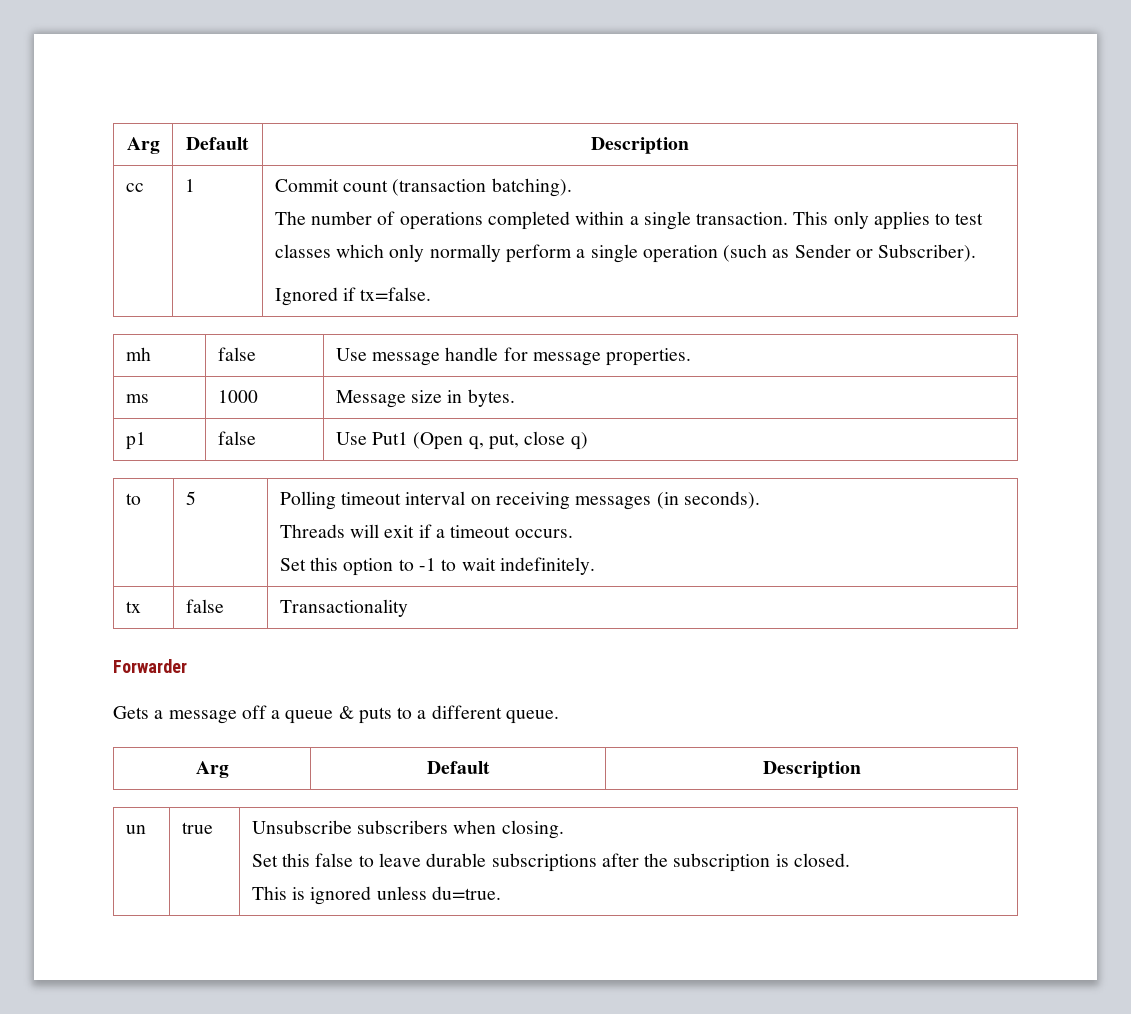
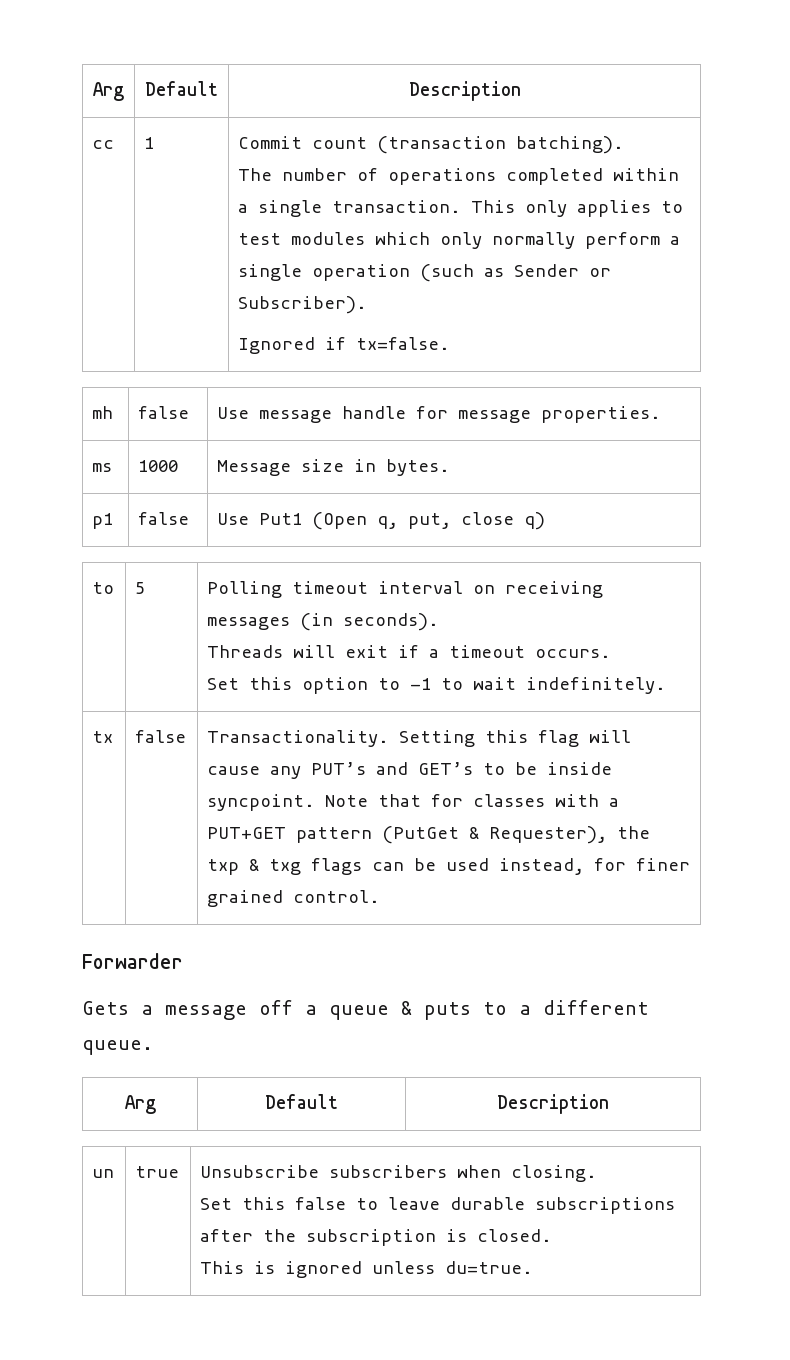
[274,244,331,258] classes -> [291,232,366,245] modules
[279,599,408,617] Transactionality -> [207,730,632,747] [207,762,613,779] [207,794,620,811] [207,826,651,844] [207,858,691,875] [207,890,381,907] Transactionality. Setting this flag will cause any PUT’s and GET’s to be inside syncpoint. Note that for classes with a PUT+GET pattern (PutGet & Requester), the txp & txg flags can be used instead, for finer grained control.

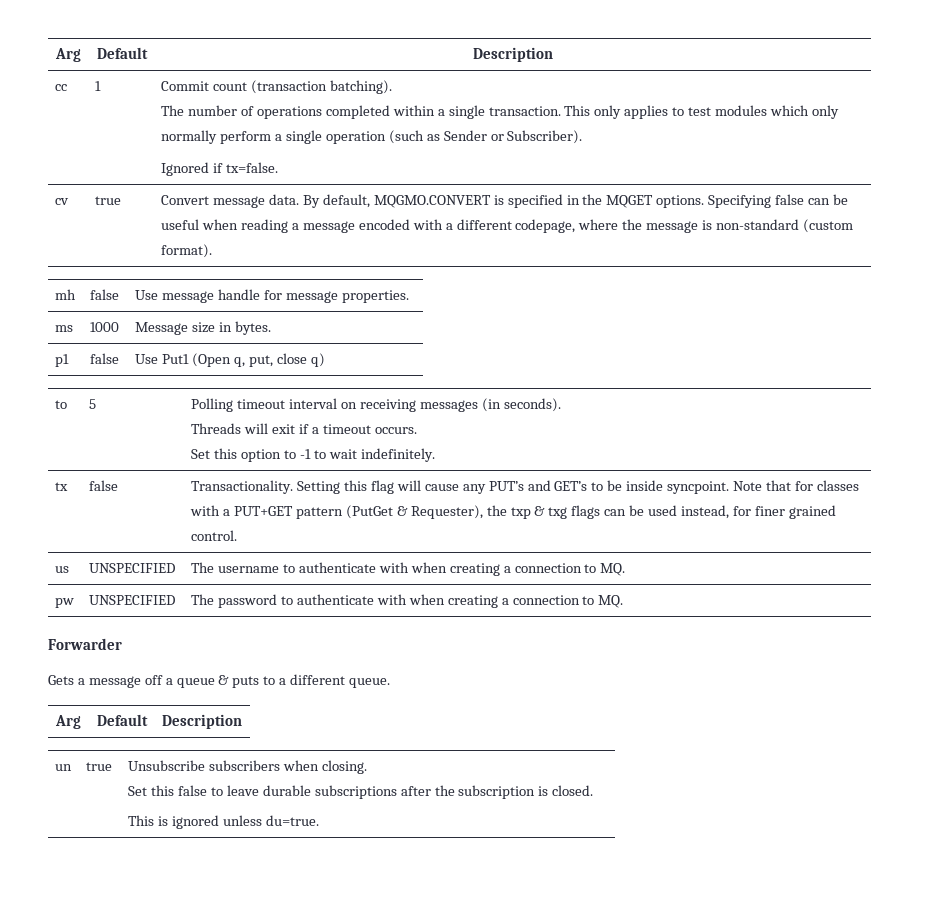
(451, 343) none -> [55,198,70,205] [95,196,122,205] [161,194,848,208] [161,219,853,233] [161,244,213,258] // cv | true | Convert message data. By default, MQGMO.CONVERT is specified in the MQGET options. Specifying false can be useful when reading a message encoded with a different codepage, where the message is non-standard (custom format).
(381, 896) none -> [55,566,70,573] [89,563,176,573] [191,562,626,576] [55,598,75,608] [89,595,176,605] [191,594,624,608] // us | UNSPECIFIED | The username to authenticate with when creating a connection to MQ. // pw | UNSPECIFIED | The password to authenticate with when creating a connection to MQ.

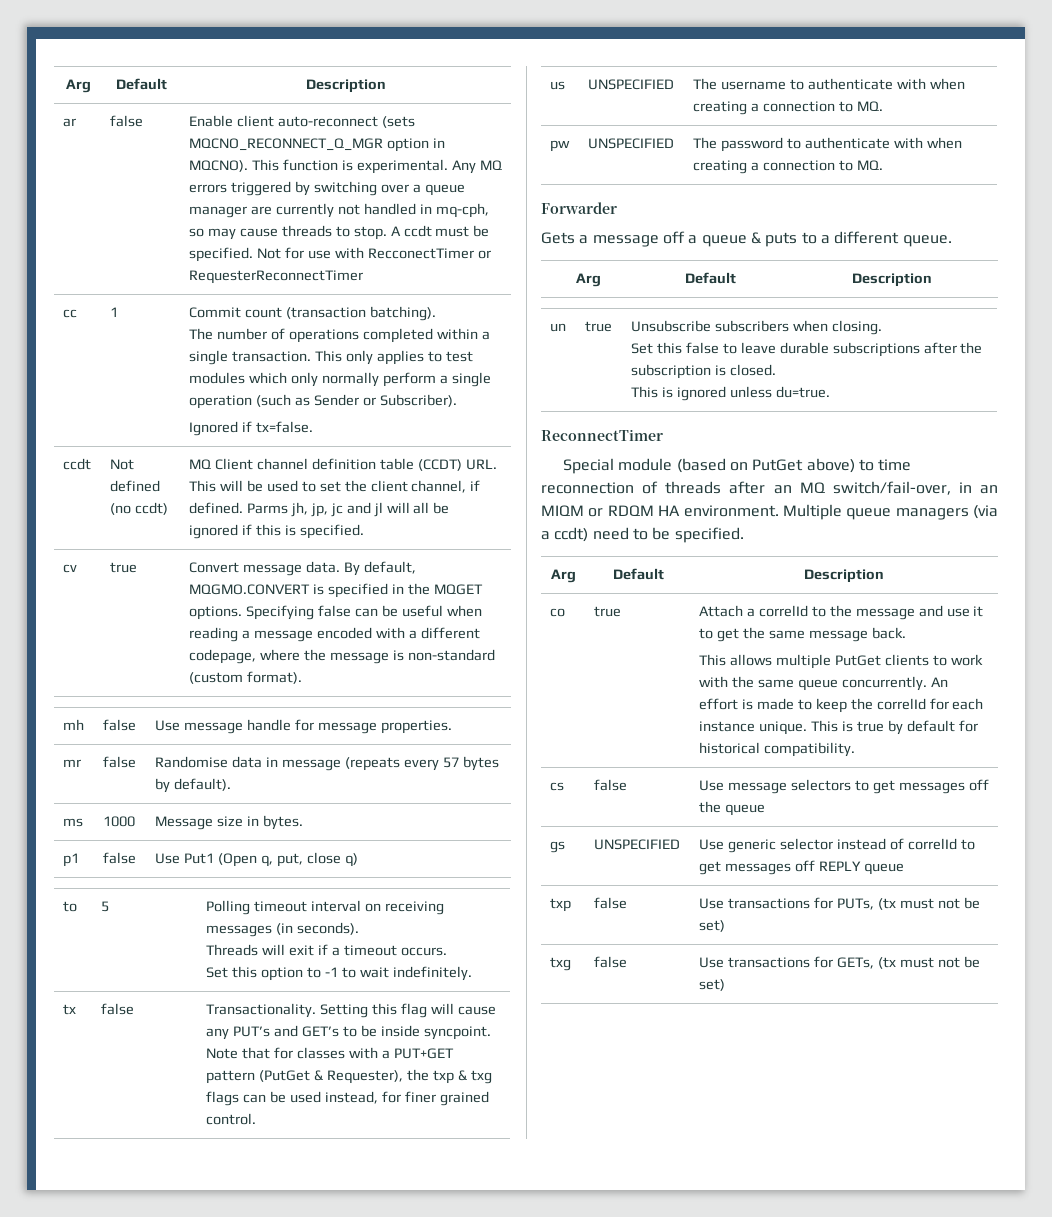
[55,48,81,62] [96,47,148,59] [472,47,553,62] Arg | Default | Description -> [65,79,91,93] [115,78,167,90] [305,79,386,93] [63,118,77,127] [110,115,144,127] [189,115,415,128] [189,138,445,152] [189,159,502,174] [189,181,465,196] [189,203,489,218] [189,225,490,240] [189,247,491,262] [189,270,364,284] Arg | Default | Description // ar | false | Enable client auto-reconnect (sets MQCNO_RECONNECT_Q_MGR option in MQCNO). This function is experimental. Any MQ errors triggered by switching over a queue manager are currently not handled in mq-cph, so may cause threads to stop. A ccdt must be specified. Not for use with RecconectTimer or RequesterReconnectTimer
(279, 167) none -> [63,458,92,470] [110,459,135,470] [110,480,161,492] [110,502,169,515] [189,458,497,471] [189,480,481,493] [189,502,450,517] [189,524,364,539] // ccdt | Not defined (no ccdt) | MQ Client channel definition table (CCDT) URL. This will be used to set the client channel, if defined. Parms jh, jp, jc and jl will all be ignored if this is specified.
(409, 296) none -> [63,759,82,767] [103,756,137,768] [155,756,499,771] [155,778,232,793] // mr | false | Randomise data in message (repeats every 57 bytes by default).
(319, 820) none -> [541,429,663,441] [563,458,912,474] [541,481,998,495] [541,504,998,520] [541,527,744,543] [551,569,576,583] [612,568,664,580] [804,569,884,583] [550,608,566,617] [594,606,622,617] [699,605,984,620] [699,627,906,642] [699,654,983,669] [699,676,948,691] [699,698,984,713] [699,720,978,735] [699,742,856,757] [550,782,565,791] [594,779,628,791] [699,779,989,794] [699,801,766,816] [550,841,566,853] [594,839,681,850] [699,838,975,853] [699,860,904,875] [550,898,572,912] [594,897,628,909] [699,897,980,910] [699,920,726,932] [550,957,572,971] [594,956,628,968] [699,956,980,969] [699,979,726,991] // ReconnectTimer // Special module (based on PutGet above) to time reconnection of threads after an MQ switch/fail-over, in an MIQM or RDQM HA environment. Multiple queue managers (via a ccdt) need to be specified. // Arg | Default | Description // co | true | Attach a correlId to the message and use it to get the same message back. // This allows multiple PutGet clients to work with the same queue concurrently. An effort is made to keep the correlId for each instance unique. This is true by default for historical compatibility. // cs | false | Use message selectors to get messages off the queue // gs | UNSPECIFIED | Use generic selector instead of correlId to get messages off REPLY queue // txp | false | Use transactions for PUTs, (tx must not be set) // txg | false | Use transactions for GETs, (tx must not be set)

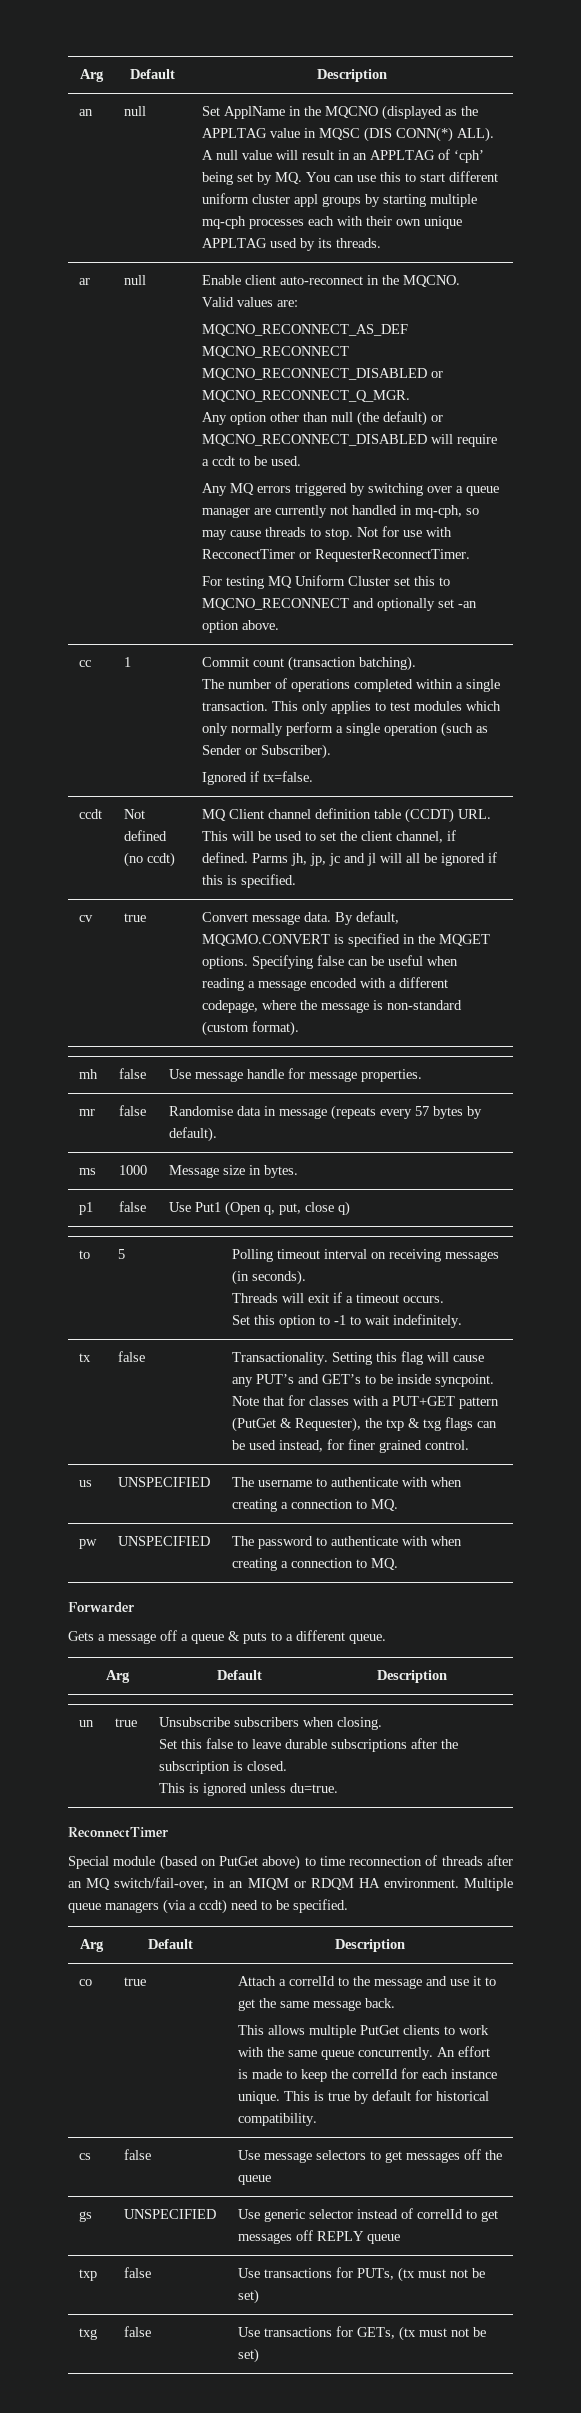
[65,79,91,93] [115,78,167,90] [305,79,386,93] Arg | Default | Description -> [79,69,104,82] [130,69,175,79] [317,69,387,82] [78,109,93,116] [123,106,146,116] [201,105,478,120] [201,127,494,142] [201,149,484,163] [201,171,498,185] [201,193,477,207] [201,216,462,229] [201,238,381,251] Arg | Default | Description // an | null | Set ApplName in the MQCNO (displayed as the APPLTAG value in MQSC (DIS CONN(*) ALL). A null value will result in an APPLTAG of ‘cph’ being set by MQ. You can use this to start different uniform cluster appl groups by starting multiple mq-cph processes each with their own unique APPLTAG used by its threads.
[110,115,144,127] false -> [123,275,146,285] null
[381,116,415,128] [189,138,445,152] [189,159,448,174] (sets MQCNO_RECONNECT_Q_MGR option in MQCNO). This function is experimental. -> [366,275,460,287] [201,297,298,307] [201,324,408,336] [201,346,349,358] [201,368,443,380] [201,390,410,402] [201,411,443,426] [201,434,497,447] [201,456,301,466] in the MQCNO. // Valid values are: // MQCNO_RECONNECT_AS_DEF MQCNO_RECONNECT MQCNO_RECONNECT_DISABLED or MQCNO_RECONNECT_Q_MGR. // Any option other than null (the default) or MQCNO_RECONNECT_DISABLED will require a ccdt to be used. //
[390,225,490,237] [189,247,254,262] A ccdt must be specified. -> (353, 534) none
[189,270,364,284] RequesterReconnectTimer -> [314,549,470,562] [201,575,450,589] [201,598,477,611] [201,620,279,633] RequesterReconnectTimer. // For testing MQ Uniform Cluster set this to MQCNO_RECONNECT and optionally set -an option above.

